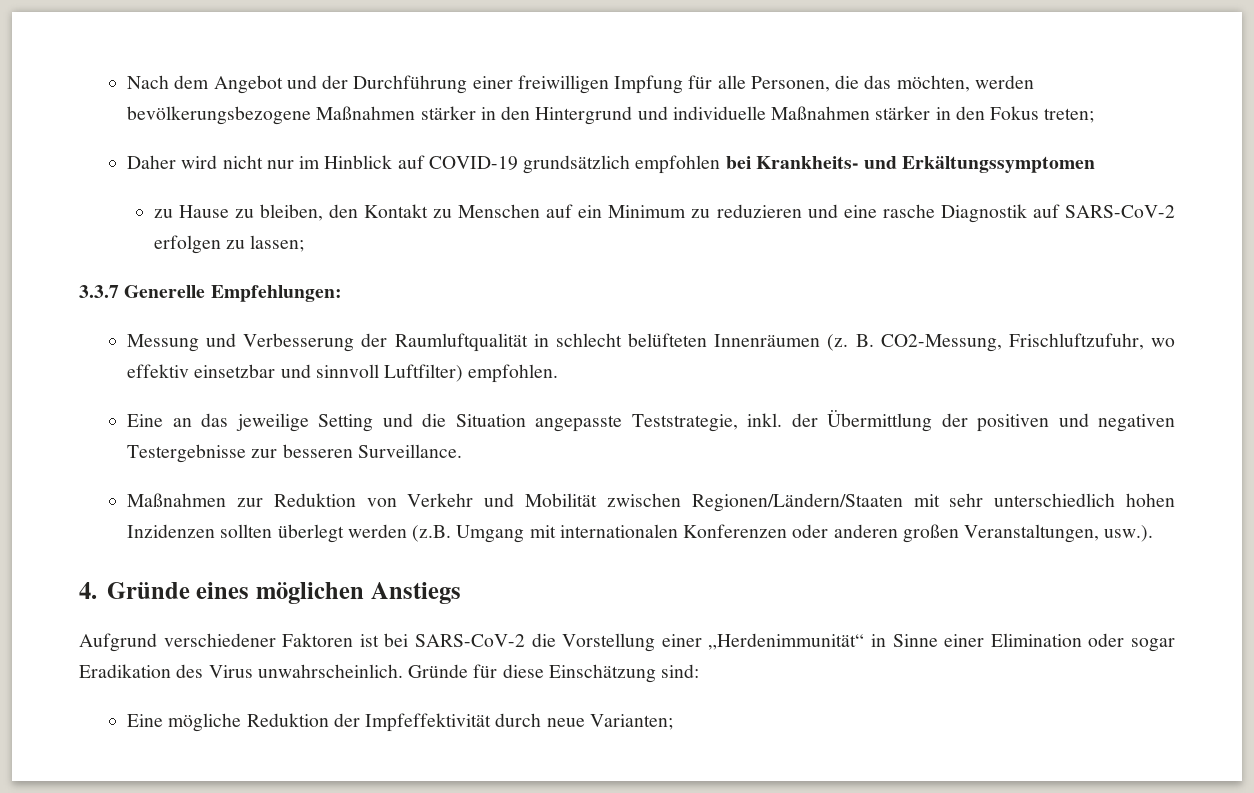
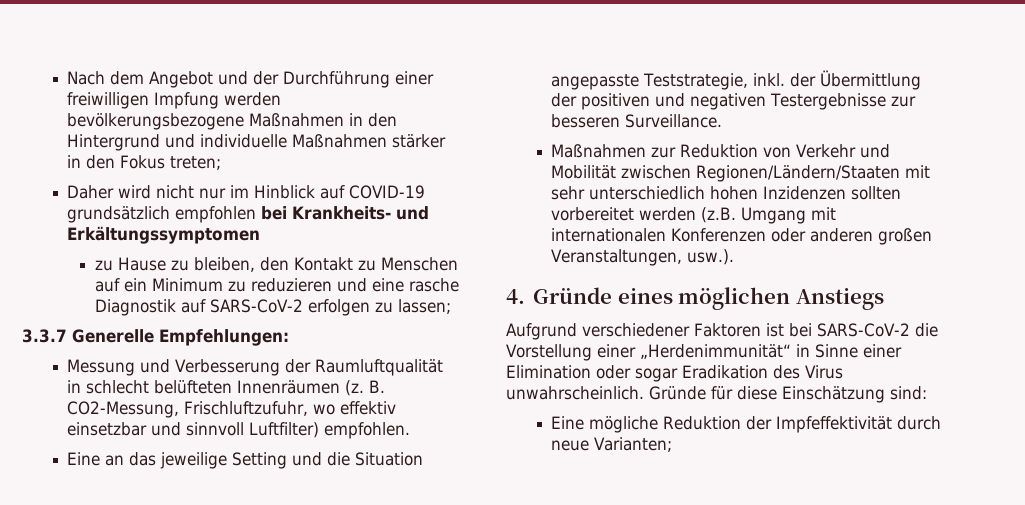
[688,75,970,92] für alle Personen, die das möchten, -> (220, 100) none
[420,106,476,120] stärker -> (345, 120) none
[277,524,344,543] überlegt -> [551,207,635,221] vorbereitet

